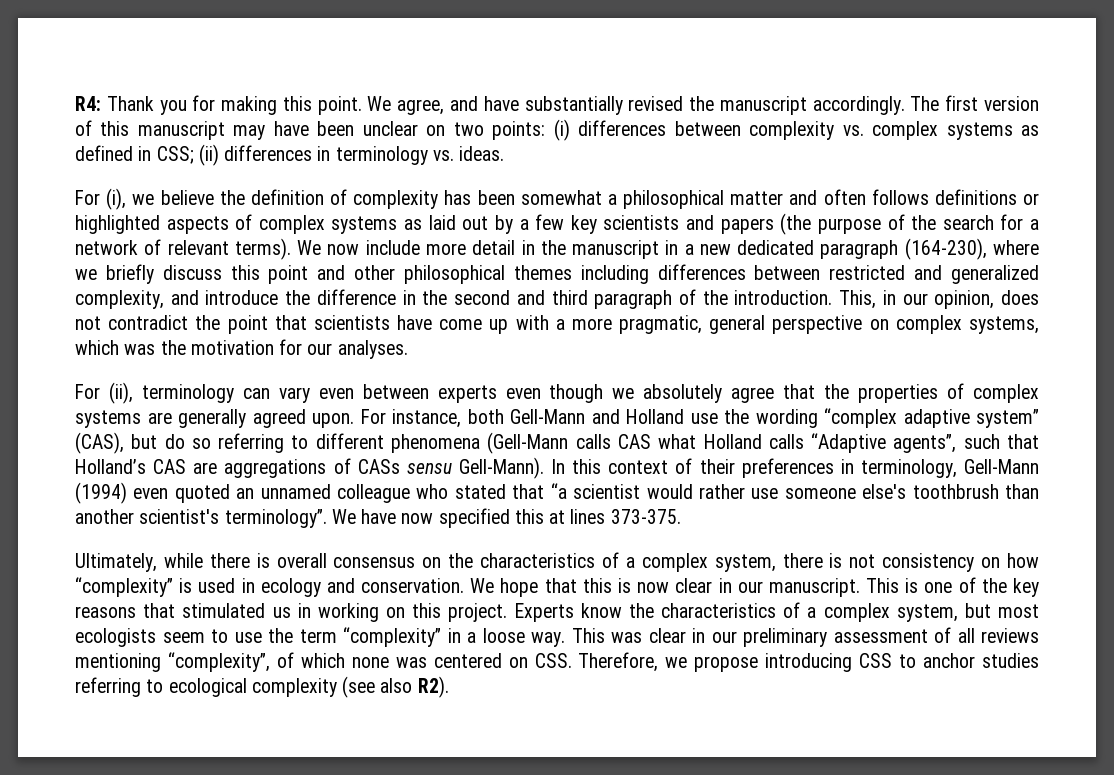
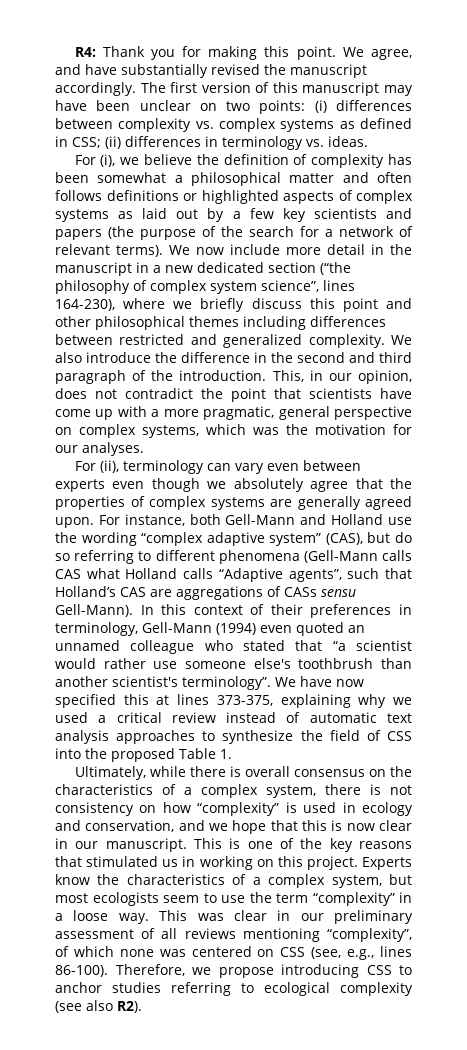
[820,238,987,260] paragraph (164-230), -> [268,262,351,275] [55,280,355,294] [55,299,115,311] section (“the philosophy of complex system science”, lines 164-230),
[75,290,199,309] complexity, and -> [308,334,412,348] [55,352,82,363] complexity. We also
[610,509,681,524] 373-375. -> [216,694,412,708] [55,712,412,723] [55,730,413,744] [55,748,232,762] 373-375, explaining why we used a critical review instead of automatic text analysis approaches to synthesize the field of CSS into the proposed Table 1.
[361,578,495,593] conservation. We -> [85,820,228,832] conservation, and we
[534,653,572,668] CSS. -> [280,946,413,960] [55,965,108,977] CSS (see, e.g., lines 86-100).

